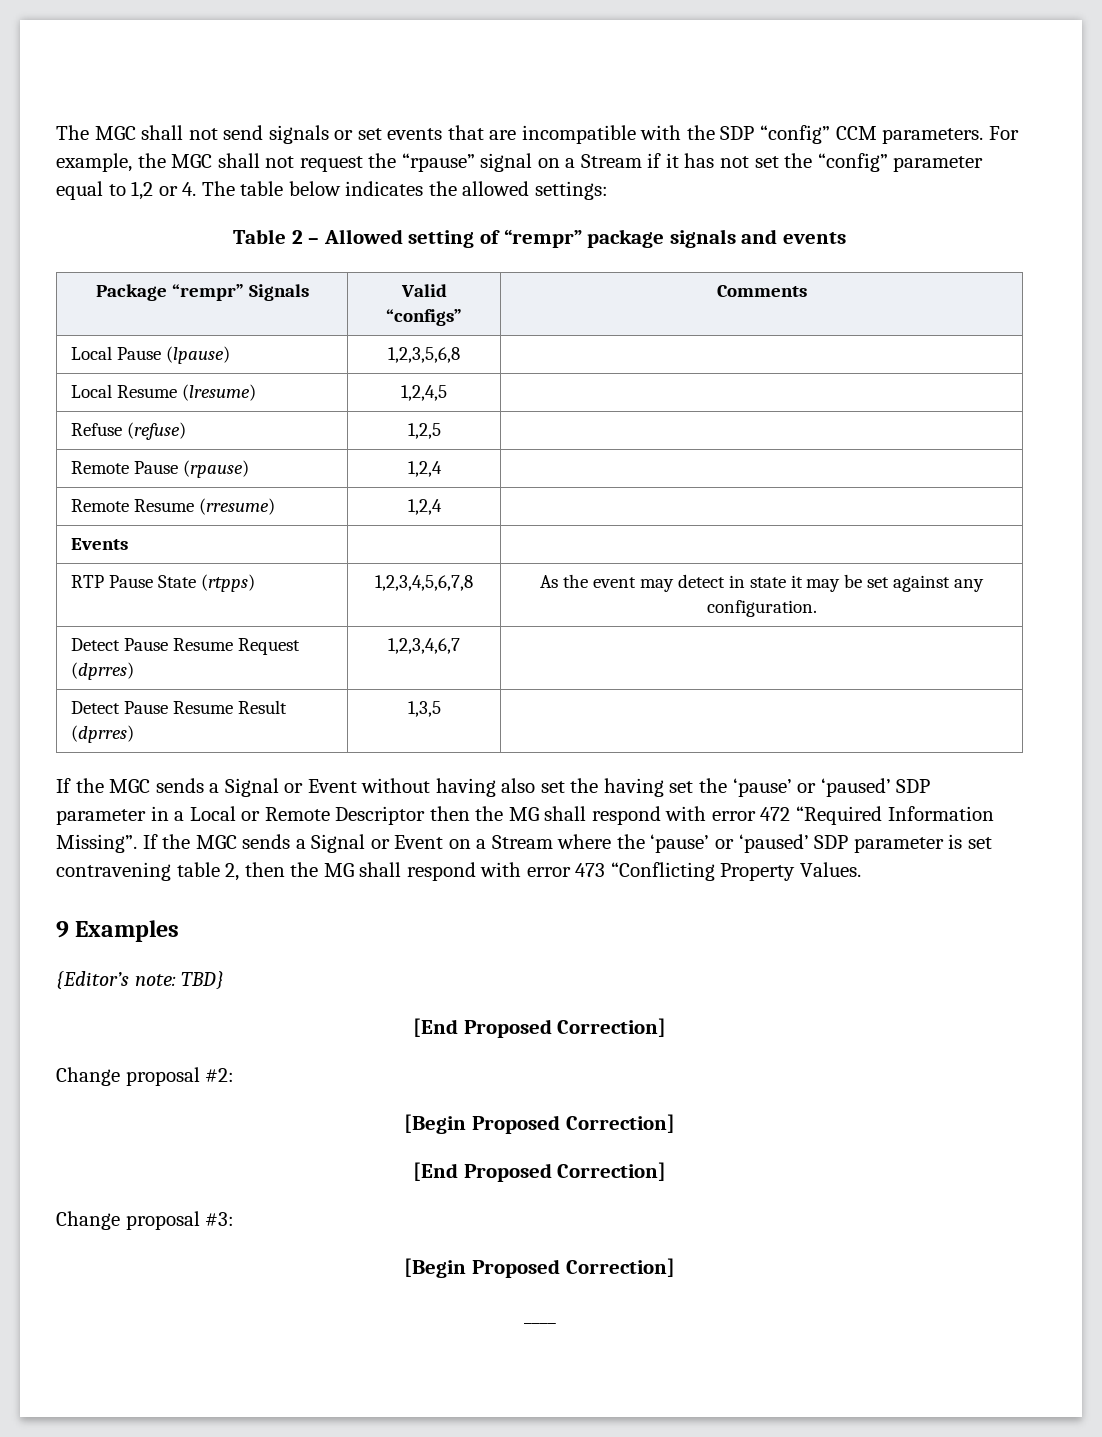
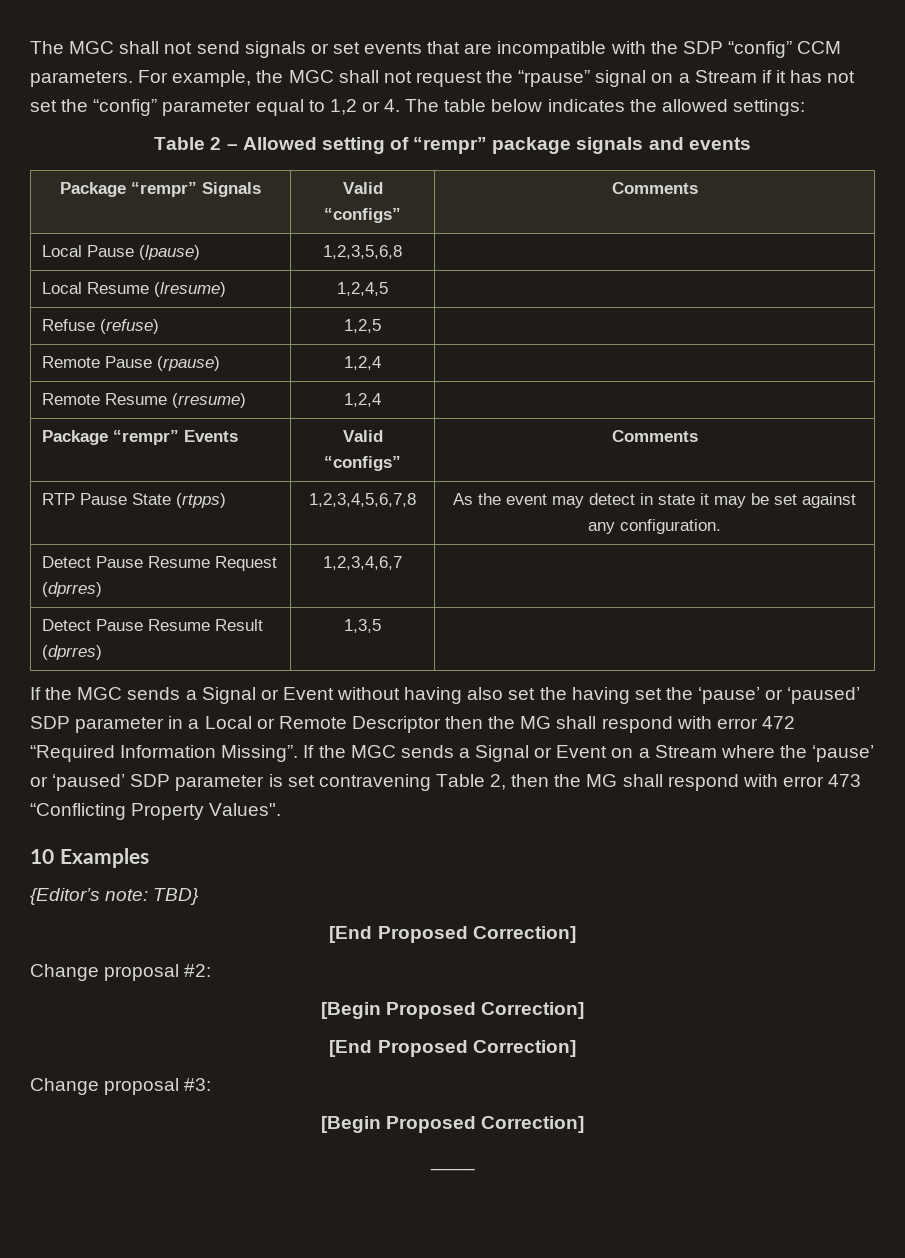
(442, 507) none -> [42,430,180,445] Package “rempr”
(128, 544) | -> [342,430,383,442] [324,456,401,471] [611,430,698,442] Valid “configs” | Comments
[176,862,220,877] table -> [435,774,485,787] Table
[799,862,861,877] [56,921,69,938] Values. // 9 -> [209,803,282,816] [30,849,54,864] Values". // 10

